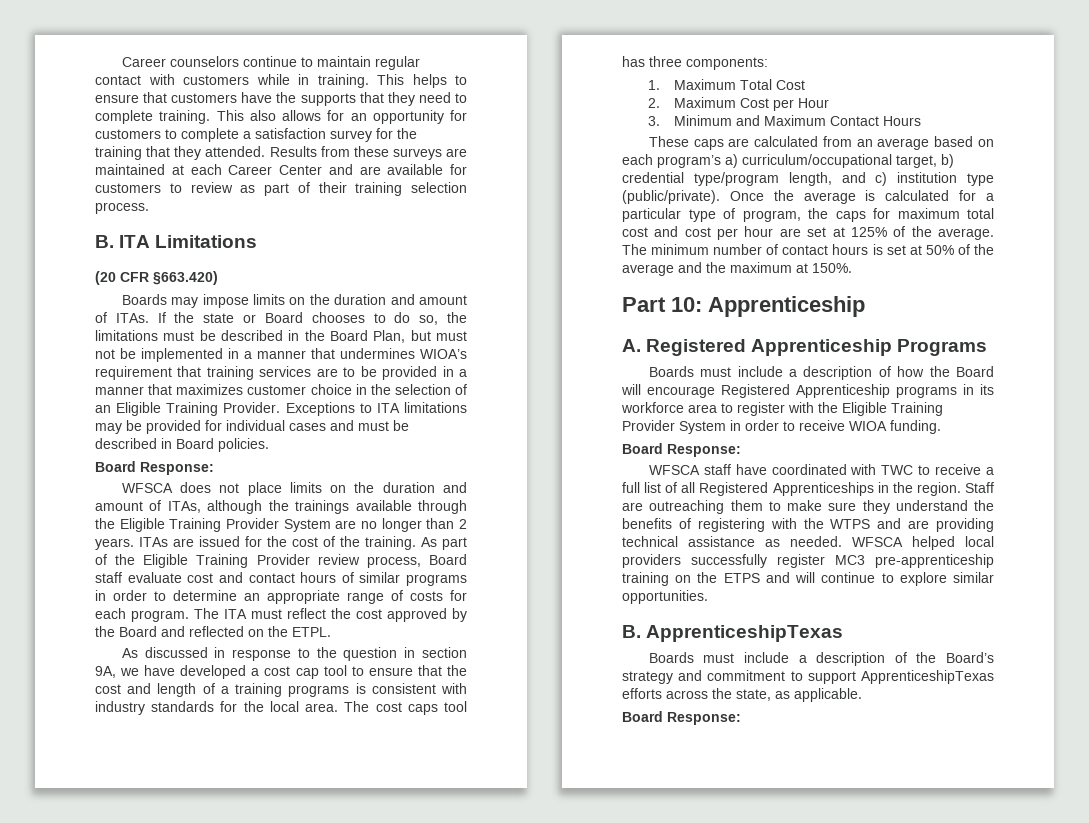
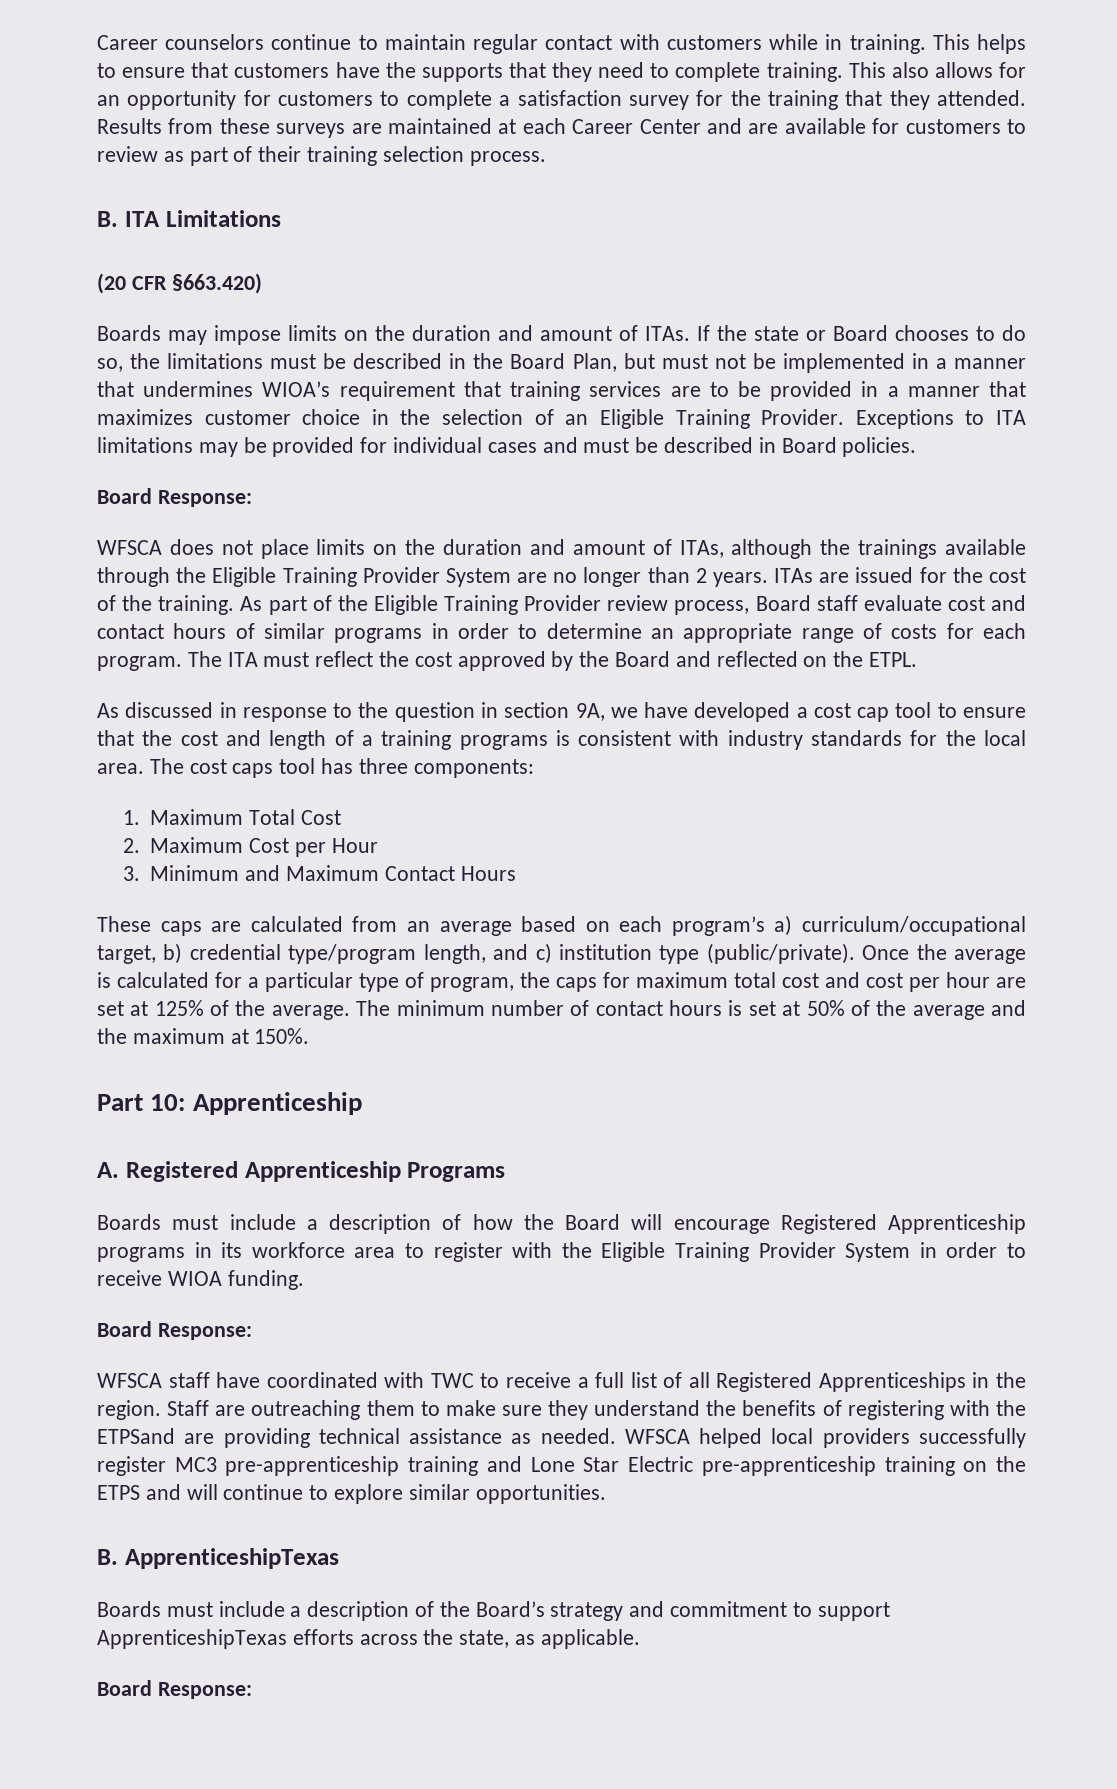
[830,518,902,529] WTPS and -> [97,1428,175,1444] ETPSand
(669, 579) none -> [486,1456,955,1476] and Lone Star Electric pre-apprenticeship training

